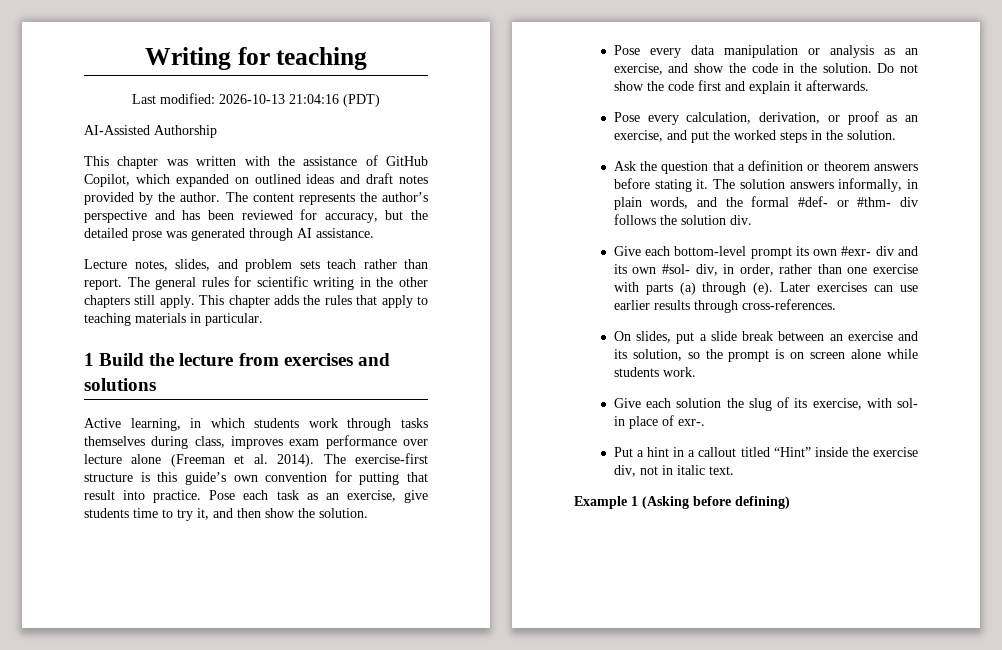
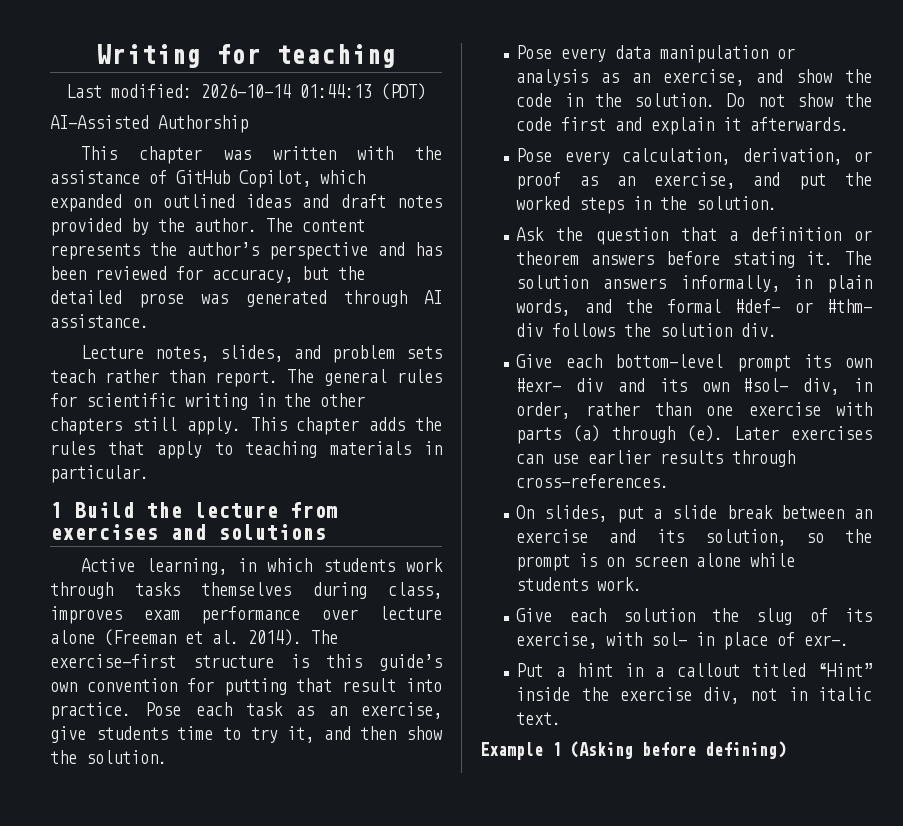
[219,94,339,104] 2026-10-13 21:04:16 -> [201,83,372,98] 2026-10-14 01:44:13

